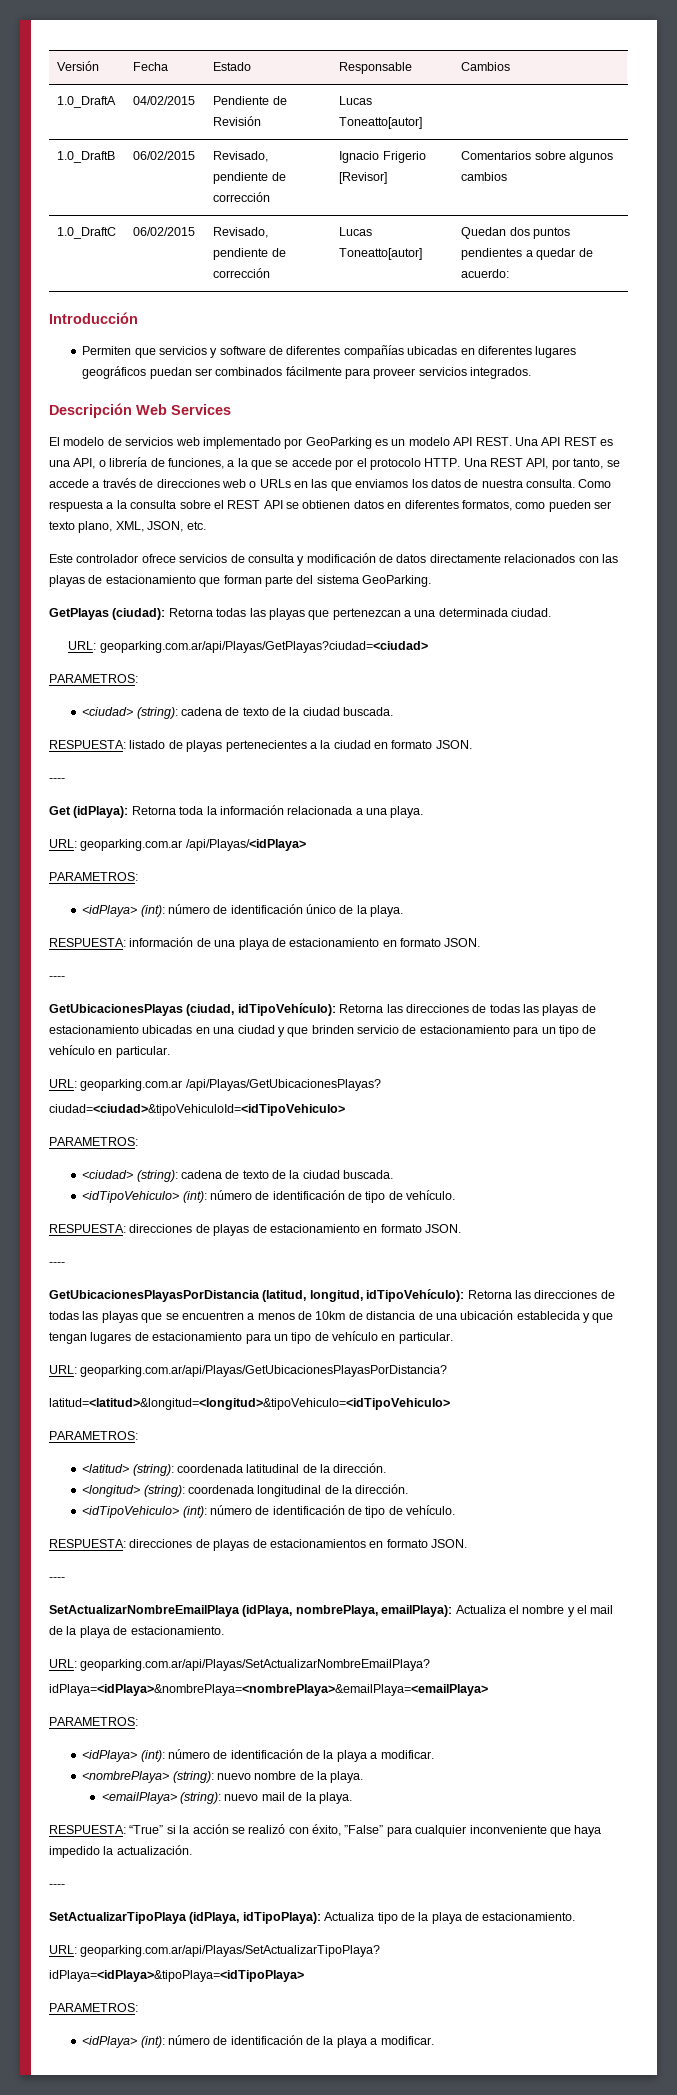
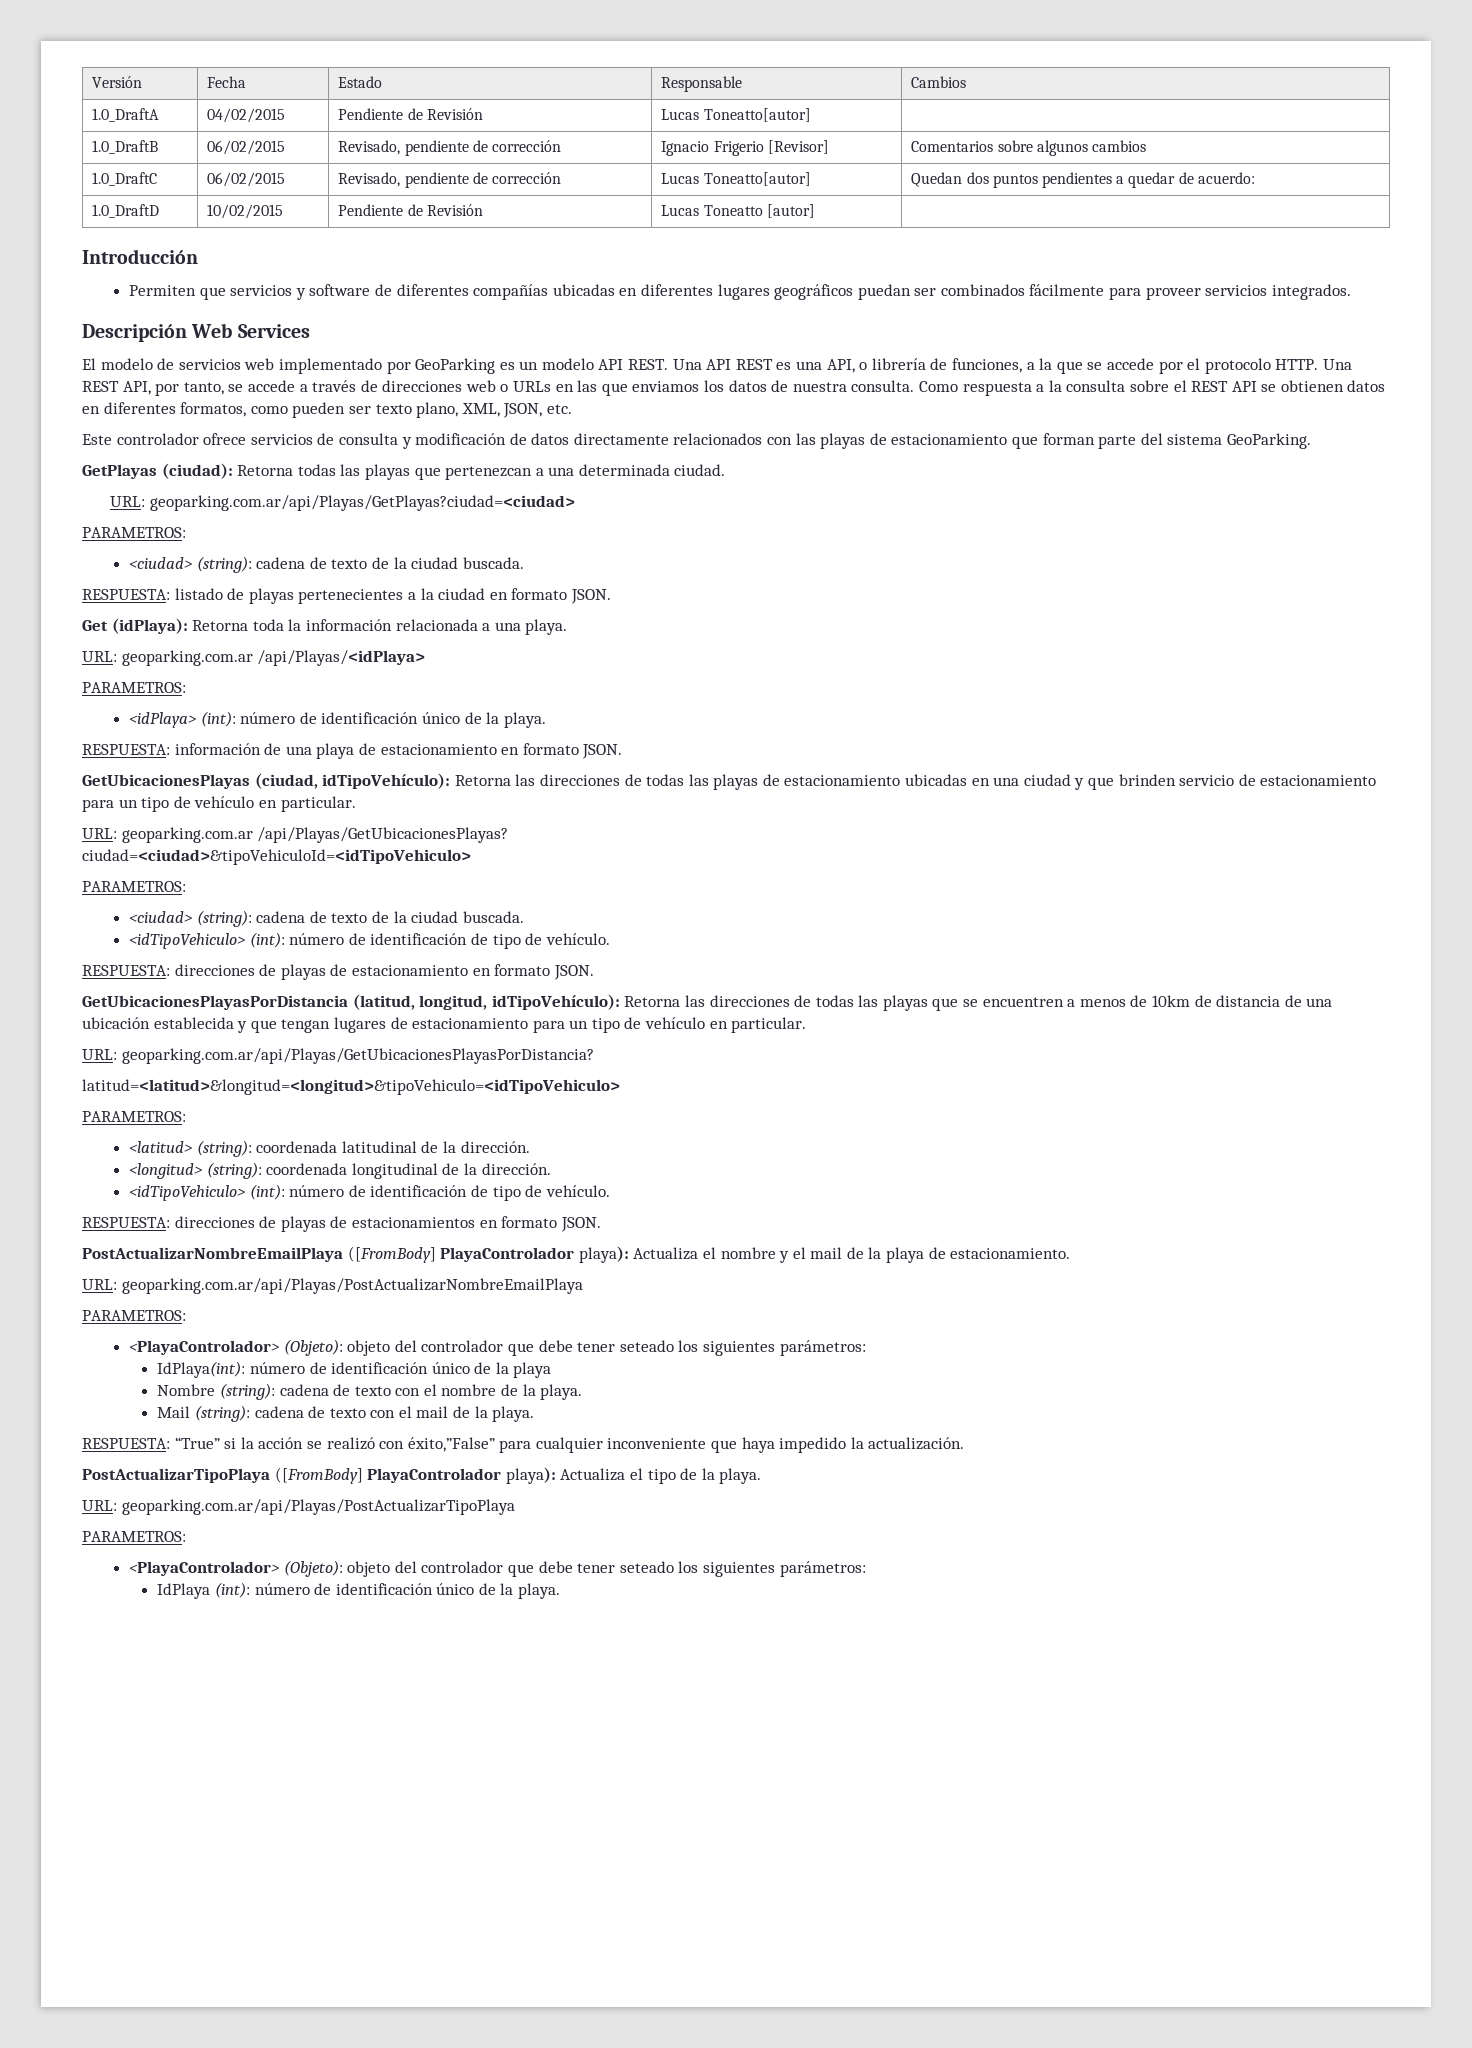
(510, 273) none -> [92,204,160,218] [207,204,284,219] [338,204,483,216] [661,204,815,218] // 1.0_DraftD | 10/02/2015 | Pendiente de Revisión | Lucas Toneatto [autor] |
[49,778,65,782] // ---- -> (611, 596) none
[49,976,65,980] // ---- -> (623, 751) none
[49,1262,65,1266] // ---- -> (594, 972) none
[49,1577,65,1581] [49,1605,453,1617] ---- // SetActualizarNombreEmailPlaya (idPlaya, nombrePlaya, emailPlaya): -> [82,1246,629,1263] PostActualizarNombreEmailPlaya ([FromBody] PlayaControlador playa):
[80,1659,431,1671] [49,1684,488,1696] [49,1717,138,1726] [82,1749,434,1762] [82,1771,364,1783] [101,1792,259,1804] geoparking.com.ar/api/Playas/SetActualizarNombreEmailPlaya? // idPlaya=<idPlaya>&nombrePlaya=<nombrePlaya>&emailPlaya=<emailPlaya> // PARAMETROS: // <idPlaya> (int): número de identificación de la playa a modificar. // <nombrePlaya> (string): nuevo nombre de la playa. // <emailPlaya> (string): nuevo -> [121,1278,583,1294] [82,1310,186,1321] [129,1339,866,1356] [157,1361,552,1378] [157,1383,583,1400] [157,1405,412,1422] geoparking.com.ar/api/Playas/PostActualizarNombreEmailPlaya // PARAMETROS: // <PlayaControlador> (Objeto): objeto del controlador que debe tener seteado los siguientes parámetros: // IdPlaya(int): número de identificación único de la playa // Nombre (string): cadena de texto con el nombre de la playa. // Mail (string): cadena de texto con el
[312,1824,384,1836] éxito, ”False” -> [407,1437,495,1452] éxito,”False”
[49,1884,65,1888] [49,1912,576,1924] [49,1945,381,1957] [49,1970,304,1982] [49,2003,138,2012] [82,2035,434,2048] ---- // SetActualizarTipoPlaya (idPlaya, idTipoPlaya): Actualiza tipo de la playa de estacionamiento. // URL: geoparking.com.ar/api/Playas/SetActualizarTipoPlaya? // idPlaya=<idPlaya>&tipoPlaya=<idTipoPlaya> // PARAMETROS: // <idPlaya> (int): número de identificación de la playa a modificar. -> [82,1467,762,1484] [82,1499,515,1515] [82,1531,186,1542] [129,1560,866,1577] [157,1582,561,1599] PostActualizarTipoPlaya ([FromBody] PlayaControlador playa): Actualiza el tipo de la playa. // URL: geoparking.com.ar/api/Playas/PostActualizarTipoPlaya // PARAMETROS: // <PlayaControlador> (Objeto): objeto del controlador que debe tener seteado los siguientes parámetros: // IdPlaya (int): número de identificación único de la playa.

